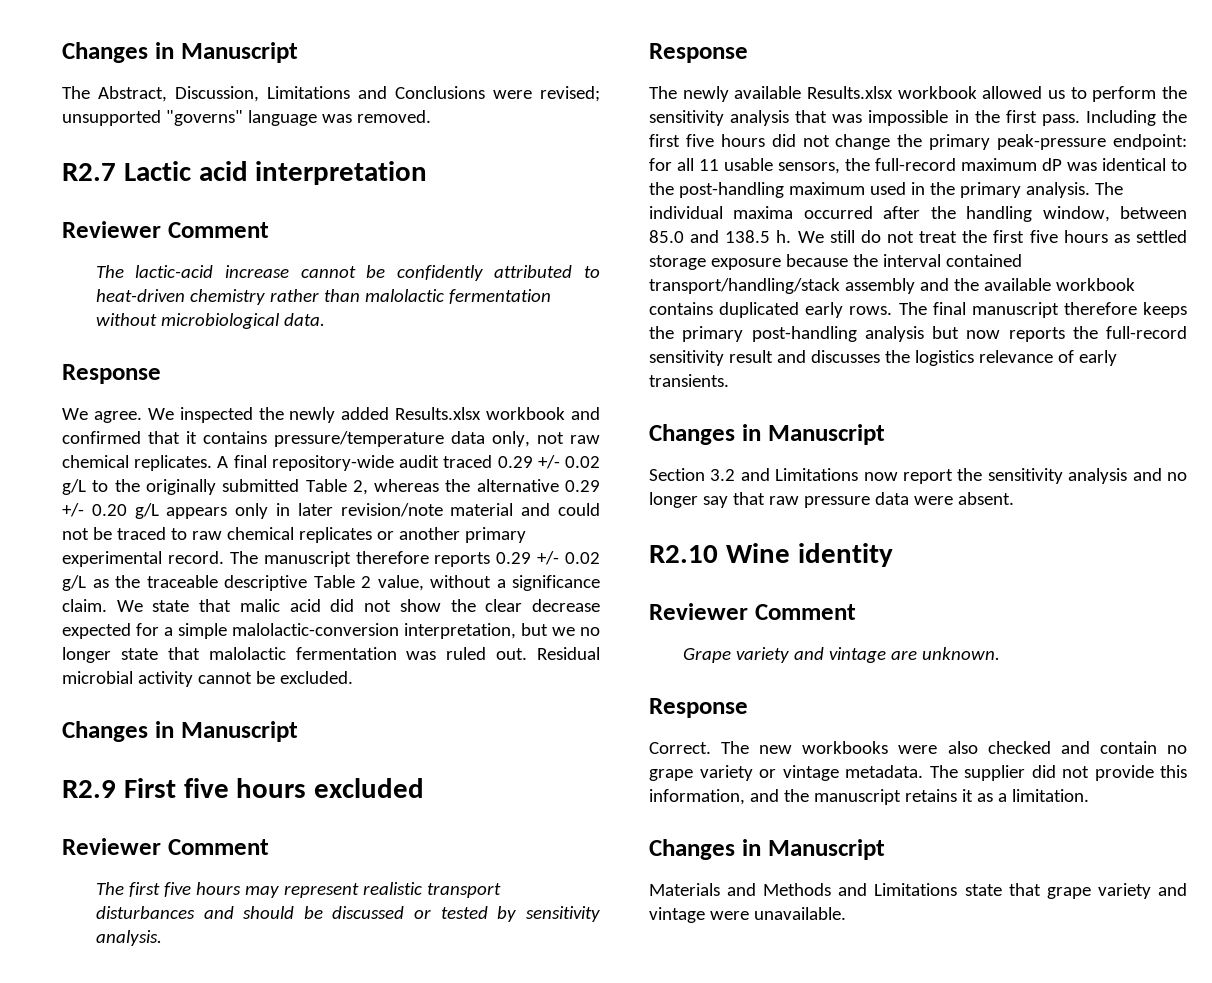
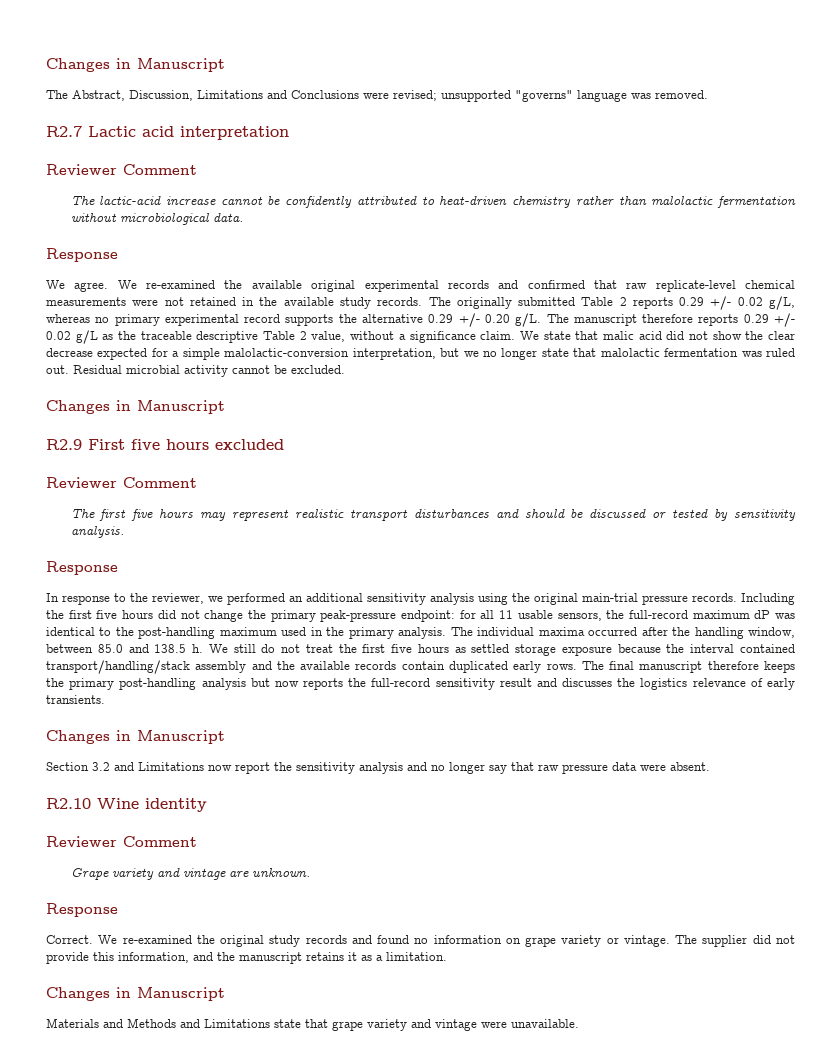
[179,407,600,423] [62,431,600,447] [62,455,600,471] [62,479,440,495] inspected the newly added Results.xlsx workbook and confirmed that it contains pressure/temperature data only, not raw chemical replicates. A final repository-wide audit traced 0.29 +/- 0.02 g/L to the originally submitted Table 2, whereas -> [146,280,795,292] [46,296,796,310] [46,314,334,326] re-examined the available original experimental records and confirmed that raw replicate-level chemical measurements were not retained in the available study records. The originally submitted Table 2 reports 0.29 +/- 0.02 g/L, whereas no primary experimental record supports
[134,503,600,519] [62,527,526,543] [62,551,224,567] g/L appears only in later revision/note material and could not be traced to raw chemical replicates or another primary experimental record. -> [515,313,542,327] g/L.
[649,86,1187,102] [649,110,1080,126] The newly available Results.xlsx workbook allowed us to perform the sensitivity analysis that was impossible in the first pass. -> [46,593,737,605] In response to the reviewer, we performed an additional sensitivity analysis using the original main-trial pressure records.
[1055,278,1135,291] [649,302,713,315] workbook contains -> [355,661,445,670] records contain
[721,741,1187,754] The new workbooks were also checked and contain no -> [98,935,521,947] We re-examined the original study records and found no information on
[782,765,923,781] vintage metadata. -> [623,935,670,947] vintage.

